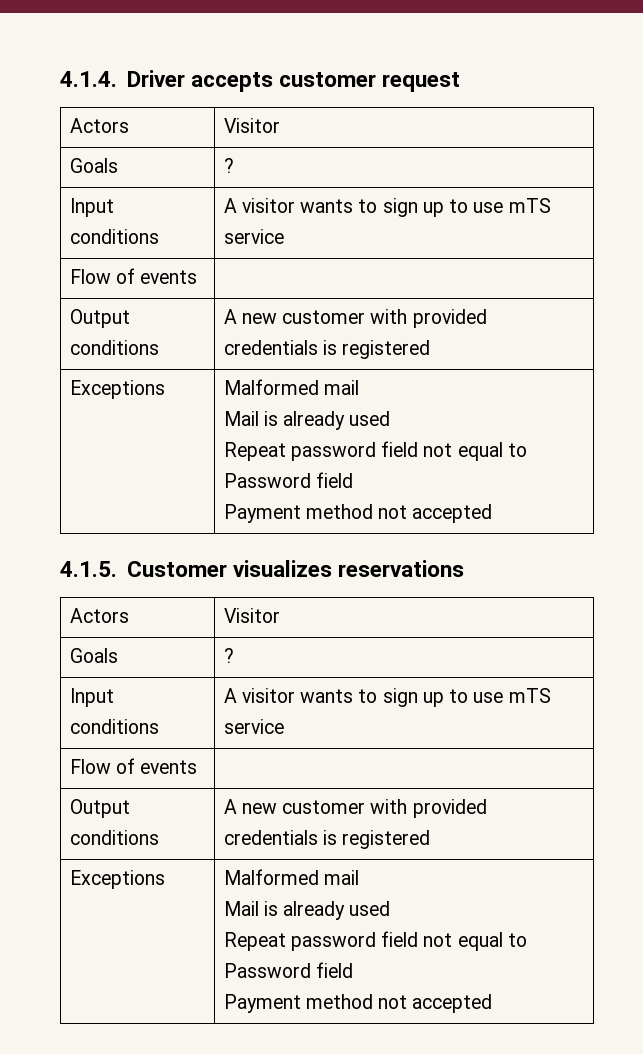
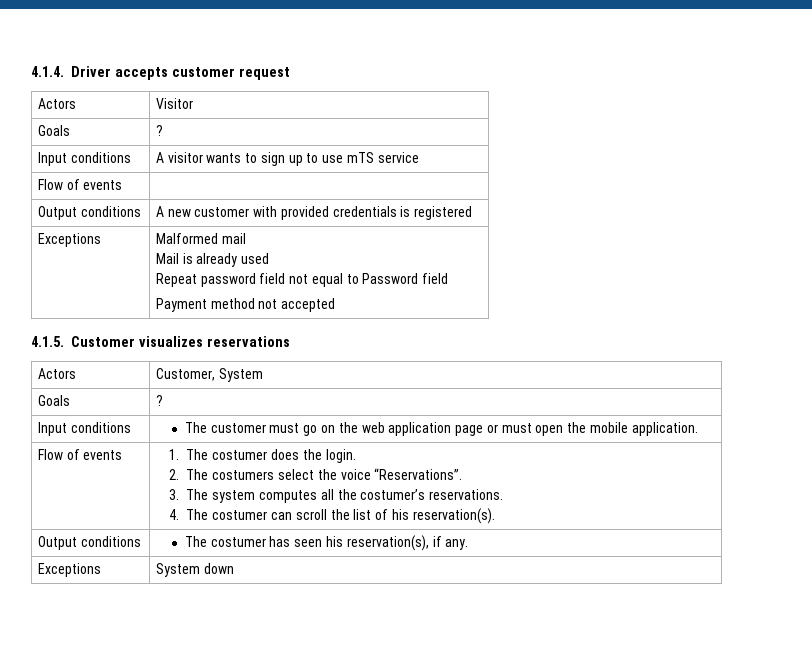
[223,608,280,623] [69,648,118,663] [223,648,234,663] [69,688,114,707] [69,719,159,734] [223,688,551,707] [223,719,284,734] [69,758,198,774] [69,799,130,818] [69,830,159,845] [223,799,487,818] [223,830,431,849] [69,870,165,889] [223,869,359,885] [223,901,391,920] [223,931,527,951] [223,962,353,978] [223,994,493,1013] Visitor // Goals | ? // Input conditions | A visitor wants to sign up to use mTS service // Flow of events | // Output conditions | A new customer with provided credentials is registered // Exceptions | Malformed mail // Mail is already used // Repeat password field not equal to Password field // Payment method not accepted -> [155,368,263,382] [37,395,70,406] [155,395,163,406] [37,422,131,436] [184,422,698,436] [37,449,123,460] [169,449,356,463] [169,468,463,480] [169,489,504,503] [169,508,495,524] [37,536,141,550] [184,535,469,551] [37,563,101,577] [155,563,234,577] Customer, System // Goals | ? // Input conditions | The customer must go on the web application page or must open the mobile application. // Flow of events | 1. The costumer does the login. // 2. The costumers select the voice “Reservations”. // 3. The system computes all the costumer’s reservations. // 4. The costumer can scroll the list of his reservation(s). // Output conditions | The costumer has seen his reservation(s), if any. // Exceptions | System down

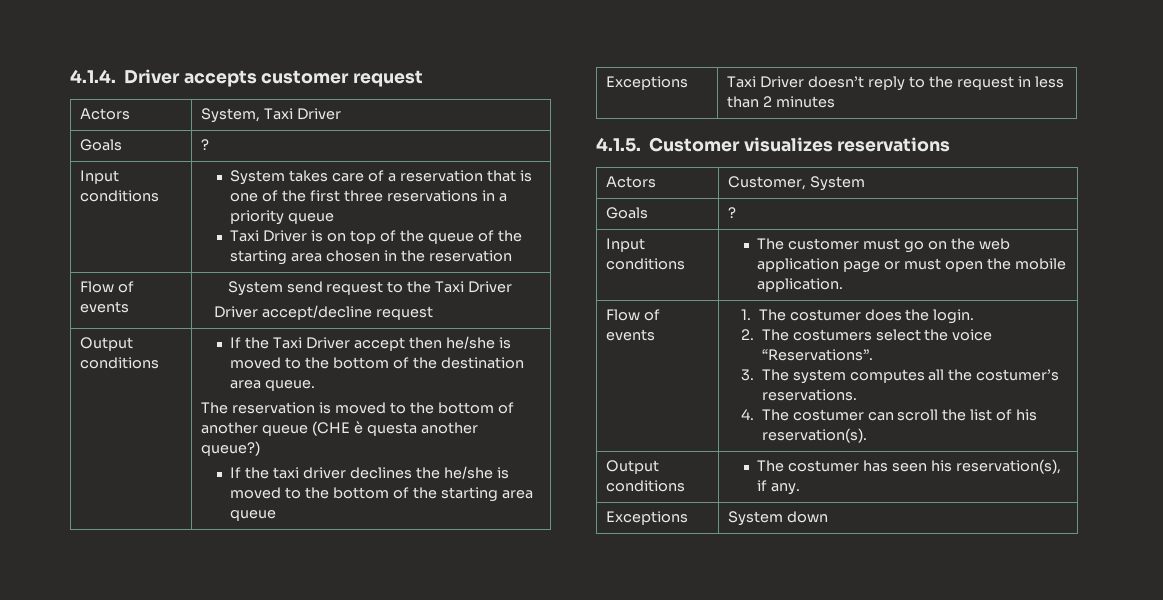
[155,98,193,109] [37,125,70,136] [155,125,163,136] [37,152,131,166] [155,152,419,166] [37,179,123,190] [37,206,141,220] [155,206,473,220] [37,233,101,247] [155,233,246,244] [155,253,270,267] [155,273,449,287] [155,298,336,312] Visitor // Goals | ? // Input conditions | A visitor wants to sign up to use mTS service // Flow of events | // Output conditions | A new customer with provided credentials is registered // Exceptions | Malformed mail // Mail is already used // Repeat password field not equal to Password field // Payment method not accepted -> [201,108,342,123] [80,139,123,151] [201,139,210,150] [80,170,120,184] [80,190,160,202] [230,170,532,185] [230,190,507,202] [230,210,335,225] [230,230,522,244] [230,250,513,265] [80,281,135,293] [80,301,130,313] [227,281,513,296] [214,305,434,320] [80,337,134,351] [80,357,160,369] [230,336,511,351] [230,357,524,369] [230,380,316,391] [201,402,514,414] [201,421,478,436] [201,441,261,456] [230,466,509,479] [230,487,533,502] [230,510,277,521] [606,76,689,90] [727,76,1064,91] [727,96,836,108] System, Taxi Driver // Goals | ? // Input conditions | System takes care of a reservation that is one of the first three reservations in a priority queue // Taxi Driver is on top of the queue of the starting area chosen in the reservation // Flow of events | System send request to the Taxi Driver // Driver accept/decline request // Output conditions | If the Taxi Driver accept then he/she is moved to the bottom of the destination area queue. // The reservation is moved to the bottom of another queue (CHE è questa another queue?) // If the taxi driver declines the he/she is moved to the bottom of the starting area queue // Exceptions | Taxi Driver doesn’t reply to the request in less than 2 minutes

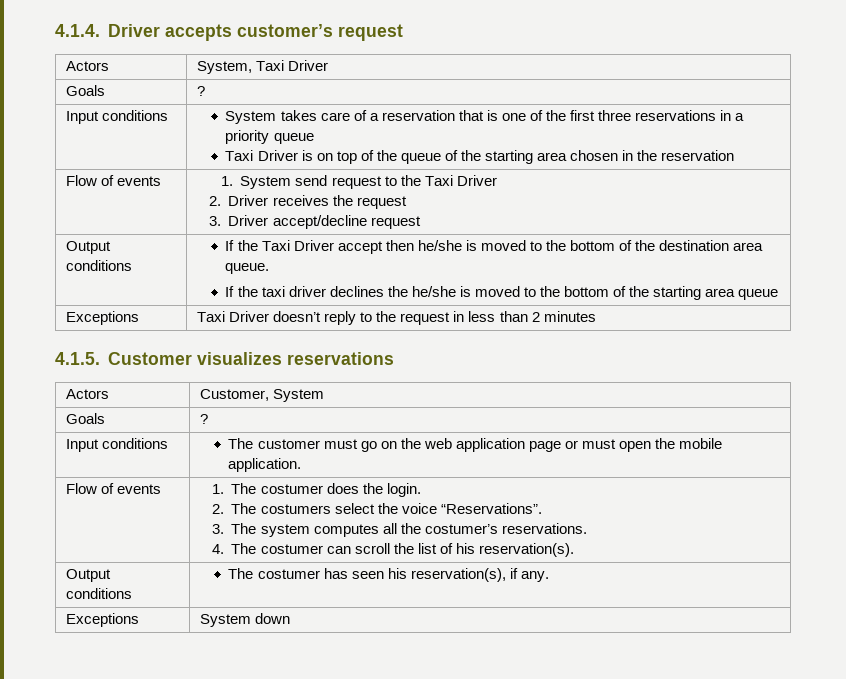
[261,70,350,84] customer -> [236,24,333,37] customer’s
(130, 307) none -> [220,176,233,186] 1.
(513, 287) none -> [208,195,407,209] [208,216,221,226] 2. Driver receives the request // 3.
[201,402,514,414] [201,421,478,436] [201,441,261,456] // The reservation is moved to the bottom of another queue (CHE è questa another queue?) -> (270, 268) none

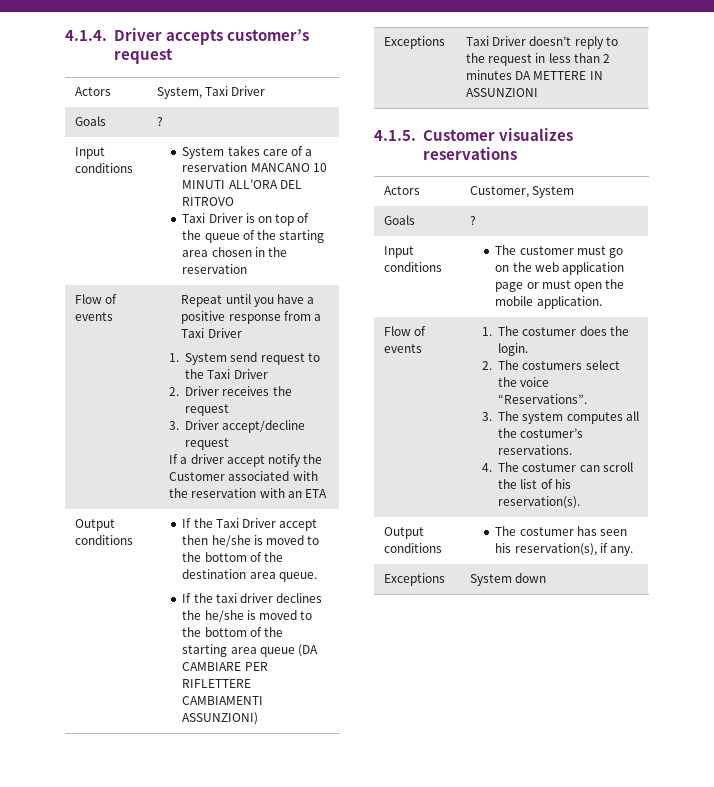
[458,110,745,121] [225,130,314,144] that is one of the first three reservations in a priority queue -> [250,163,327,172] [182,179,302,189] [182,197,235,206] MANCANO 10 MINUTI ALL’ORA DEL RITROVO
(162, 181) none -> [181,294,315,307] [181,311,322,324] [181,328,242,338] Repeat until you have a positive response from a Taxi Driver //
(421, 222) none -> [169,454,323,467] [169,471,318,481] [169,488,328,498] // If a driver accept notify the Customer associated with the reservation with an ETA
(779, 294) none -> [297,644,318,657] [182,662,268,671] [182,679,252,688] [182,696,264,705] [182,712,259,725] (DA CAMBIARE PER RIFLETTERE CAMBIAMENTI ASSUNZIONI)
(596, 316) none -> [515,71,603,80] [465,88,538,97] DA METTERE IN ASSUNZIONI

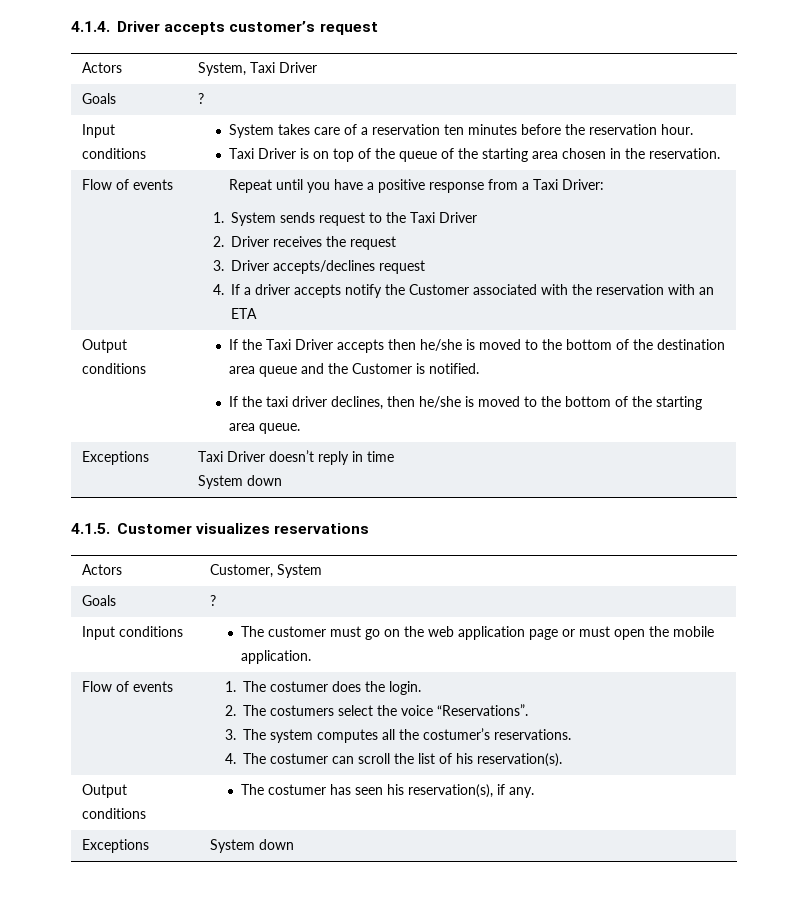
[250,163,327,172] [182,179,302,189] [182,197,235,206] MANCANO 10 MINUTI ALL’ORA DEL RITROVO -> [443,124,693,135] ten minutes before the reservation hour.
[182,264,248,274] reservation -> [648,148,720,159] reservation.
[207,328,242,338] Driver -> [562,179,605,190] Driver:
[230,352,258,362] send -> [280,212,316,223] sends
[222,420,306,433] [185,438,230,450] accept/decline request // -> [273,260,426,274] [213,284,225,295] accepts/declines request // 4.
[226,455,265,467] accept -> [294,284,342,298] accepts
[279,519,318,531] accept -> [336,339,384,353] accepts
[278,572,317,582] queue. -> [258,363,479,377] queue and the Customer is notified.
[276,593,323,603] [182,610,202,620] declines the -> [330,396,415,410] declines, then
[259,644,318,657] [182,662,268,671] [182,679,252,688] [182,696,264,705] [182,712,259,725] queue (DA CAMBIARE PER RIFLETTERE CAMBIAMENTI ASSUNZIONI) -> [258,423,300,434] queue.
[605,37,618,46] [465,53,611,66] [465,70,603,80] [465,88,538,97] to the request in less than 2 minutes DA METTERE IN ASSUNZIONI -> [351,451,394,462] [197,475,282,489] in time // System down

